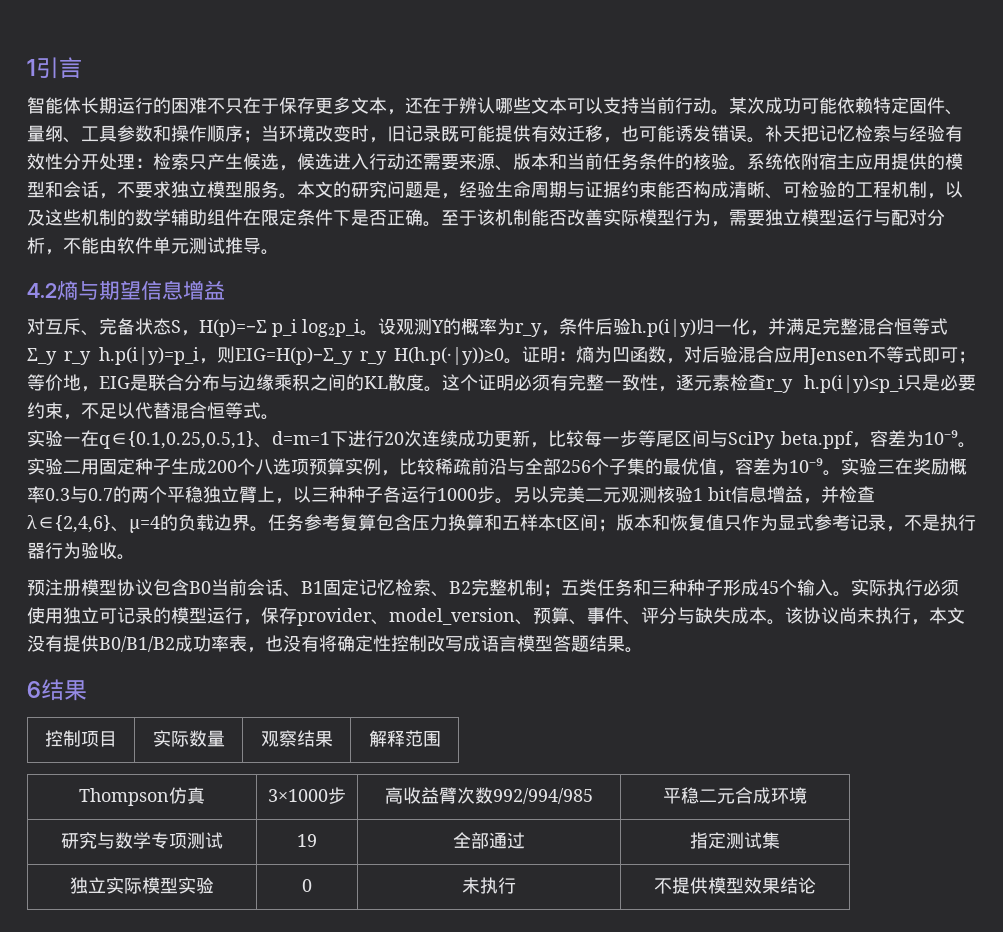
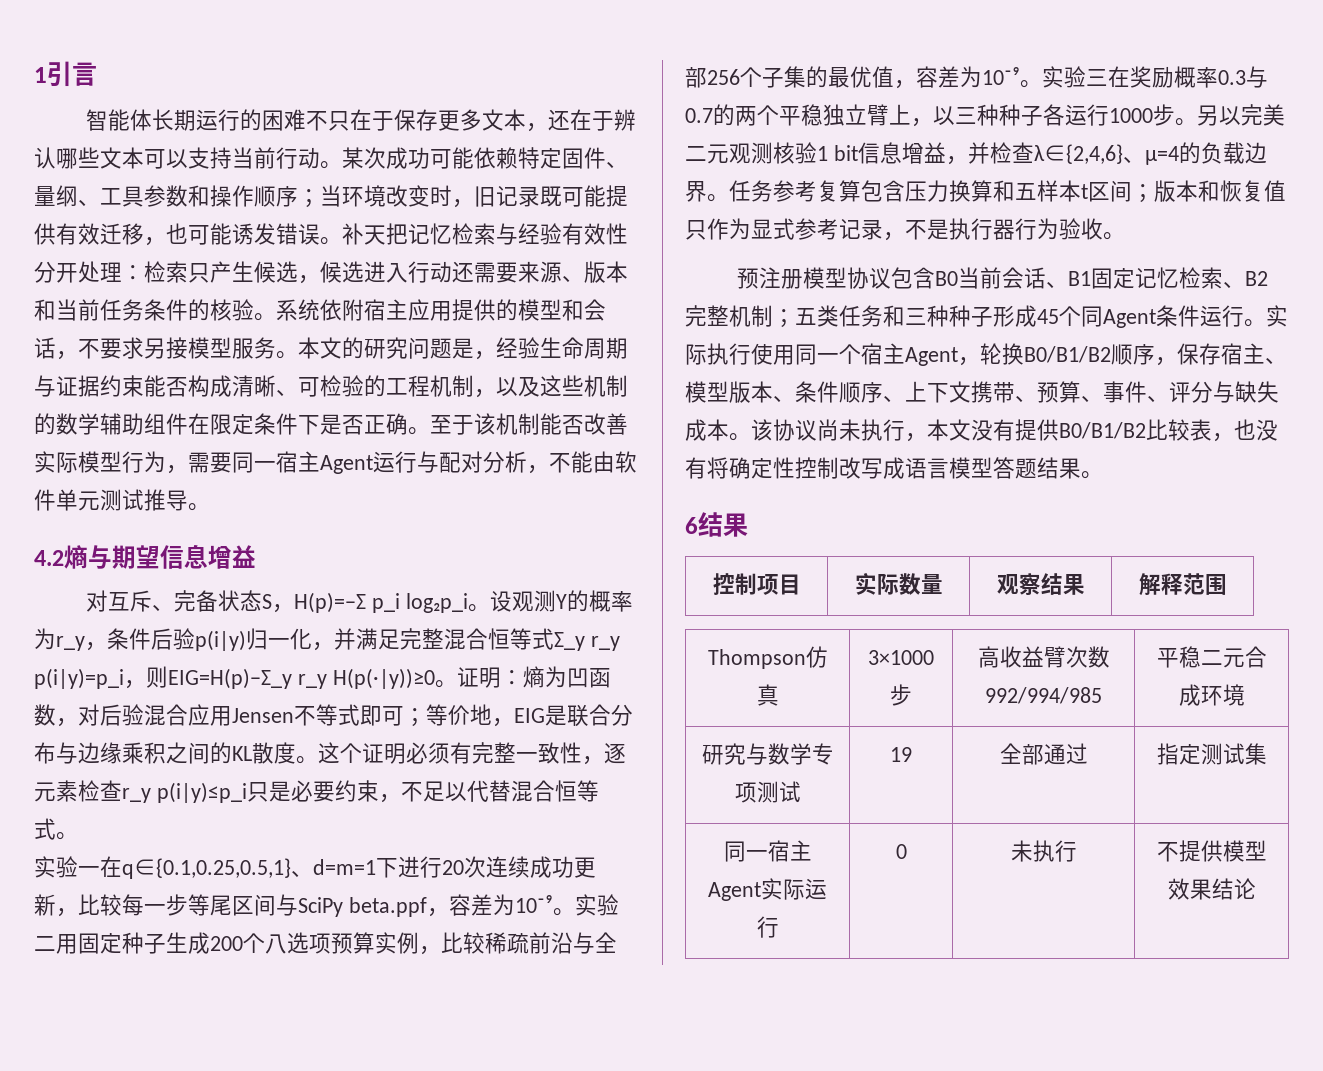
[171,181,207,198] 独立 -> [144,337,188,359] 另接
[765,209,837,226] 独立模型 -> [232,451,373,474] 同一宿主Agent
[631,319,696,337] h.p(i|y) -> [195,630,246,651] p(i|y)
[98,347,199,365] h.p(i|y)=p_i -> [34,668,124,689] p(i|y)=p_i
[394,347,504,365] H(h.p(·|y))≥0 -> [332,668,435,689] H(p(·|y))≥0
[804,375,904,393] h.p(i|y)≤p_i -> [156,782,247,803] p(i|y)≤p_i
[797,579,959,597] [27,607,515,626] 输入。实际执行必须使用独立可记录的模型运行，保存provider、model_version -> [1081,305,1288,328] [685,343,1287,366] [685,381,1015,403] 同Agent条件运行。实际执行使用同一个宿主Agent，轮换B0/B1/B2顺序，保存宿主、模型版本、条件顺序、上下文携带
[175,635,229,652] 成功率 -> [1146,419,1190,441] 比较
[70,877,214,894] 独立实际模型实验 -> [723,840,812,862] [708,878,827,901] [756,916,779,938] 同一宿主Agent实际运行

